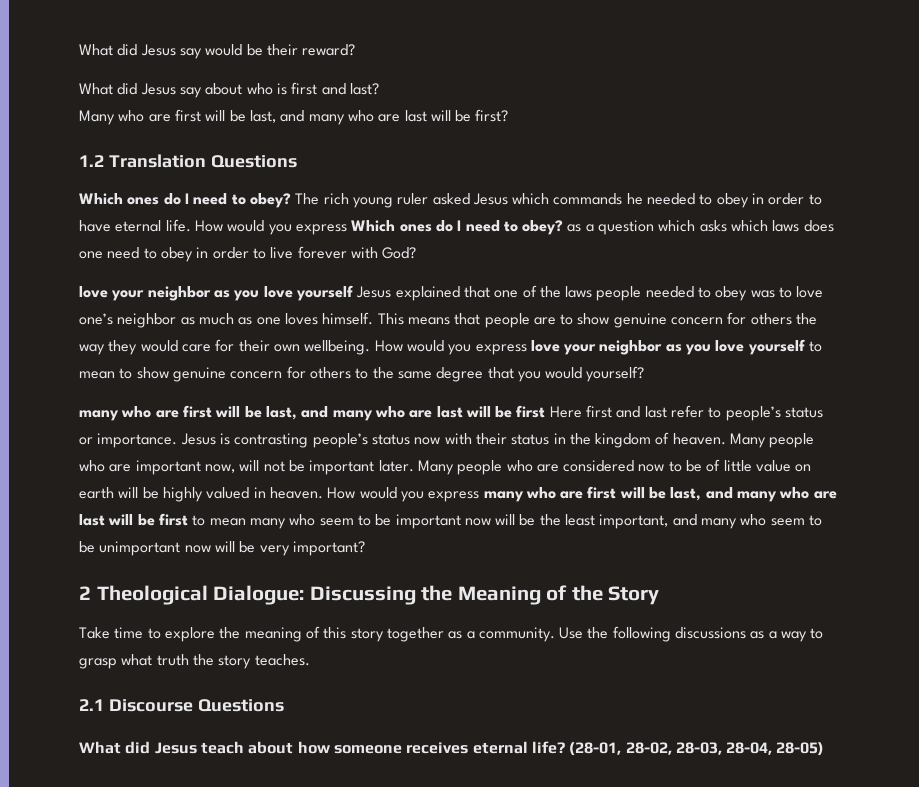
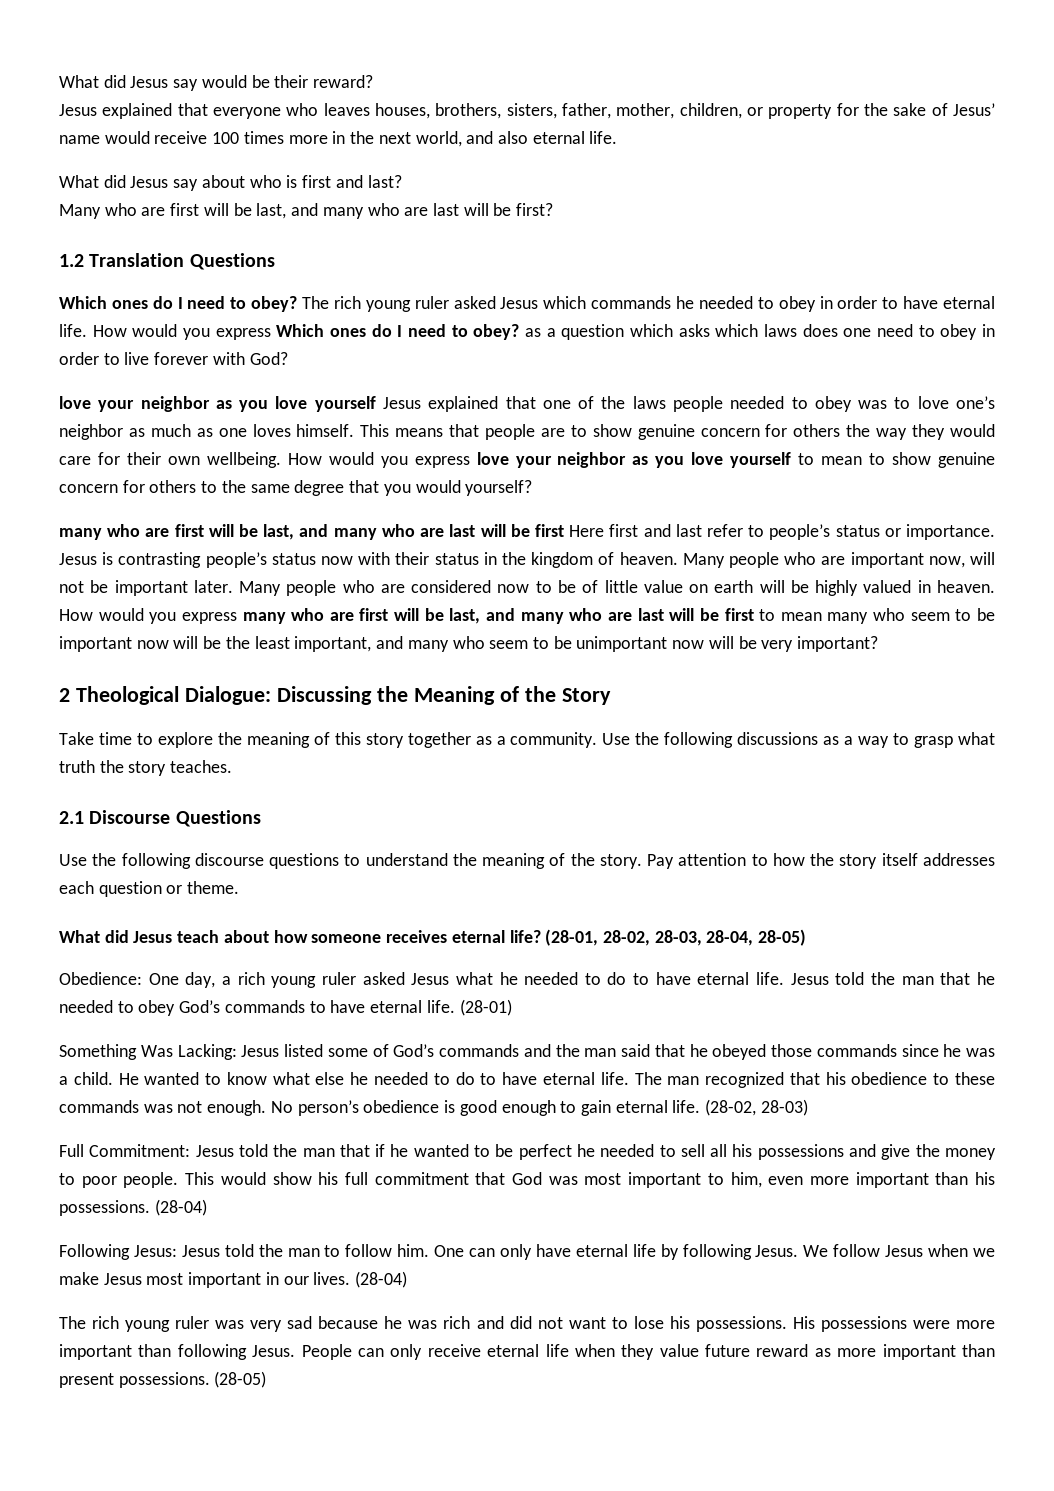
(356, 50) none -> [59,103,996,119] [59,131,618,147] // Jesus explained that everyone who leaves houses, brothers, sisters, father, mother, children, or property for the sake of Jesus’ name would receive 100 times more in the next world, and also eternal life.
(284, 705) none -> [59,853,996,869] [59,881,240,897] // Use the following discourse questions to understand the meaning of the story. Pay attention to how the story itself addresses each question or theme.
(825, 749) none -> [59,972,996,988] [59,999,512,1016] [59,1044,995,1060] [59,1072,995,1088] [59,1099,808,1116] [59,1144,997,1160] [59,1172,996,1188] [59,1199,207,1216] [59,1244,995,1260] [59,1271,408,1288] [59,1316,995,1332] [59,1344,996,1360] [59,1371,267,1388] // Obedience: One day, a rich young ruler asked Jesus what he needed to do to have eternal life. Jesus told the man that he needed to obey God’s commands to have eternal life. (28-01) // Something Was Lacking: Jesus listed some of God’s commands and the man said that he obeyed those commands since he was a child. He wanted to know what else he needed to do to have eternal life. The man recognized that his obedience to these commands was not enough. No person’s obedience is good enough to gain eternal life. (28-02, 28-03) // Full Commitment: Jesus told the man that if he wanted to be perfect he needed to sell all his possessions and give the money to poor people. This would show his full commitment that God was most important to him, even more important than his possessions. (28-04) // Following Jesus: Jesus told the man to follow him. One can only have eternal life by following Jesus. We follow Jesus when we make Jesus most important in our lives. (28-04) // The rich young ruler was very sad because he was rich and did not want to lose his possessions. His possessions were more important than following Jesus. People can only receive eternal life when they value future reward as more important than present possessions. (28-05)

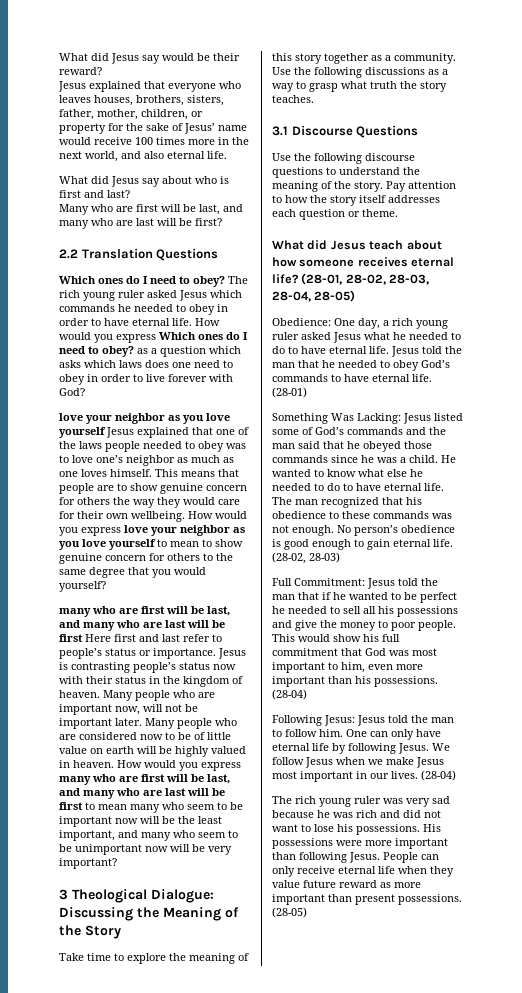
[59,254,84,267] 1.2 -> [59,249,78,259] 2.2
[59,688,70,702] 2 -> [59,889,68,900] 3
[59,811,84,824] 2.1 -> [272,126,288,136] 3.1

